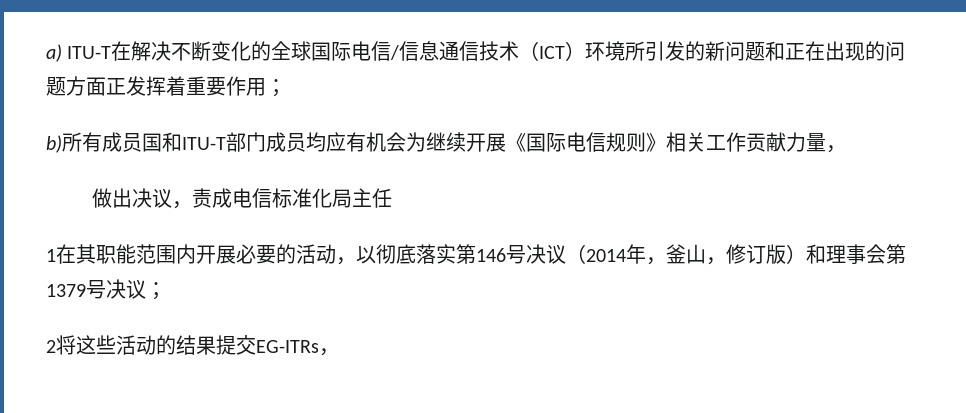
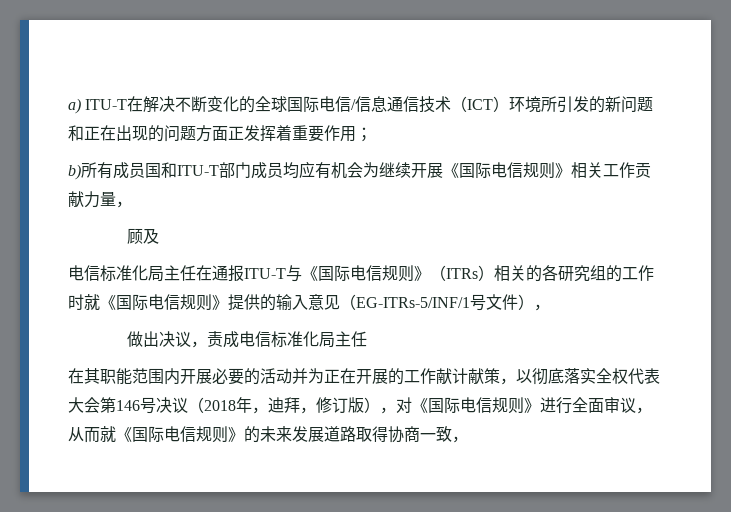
(846, 149) none -> [127,228,160,244] [68,265,654,282] [68,294,550,311] // 顾及 // 电信标准化局主任在通报ITU-T与《国际电信规则》（ITRs）相关的各研究组的工作时就《国际电信规则》提供的输入意见（EG-ITRs-5/INF/1号文件），
[46,249,56,262] 1 -> (368, 339) none
[336,244,906,265] [46,279,166,300] [46,335,319,355] ，以彻底落实第146号决议（2014年，釜山，修订版）和理事会第1379号决议； // 2将这些活动的结果提交EG-ITRs -> [292,368,660,385] [68,397,652,414] [68,426,452,443] 并为正在开展的工作献计献策，以彻底落实全权代表大会第146号决议（2018年，迪拜，修订版），对《国际电信规则》进行全面审议，从而就《国际电信规则》的未来发展道路取得协商一致

